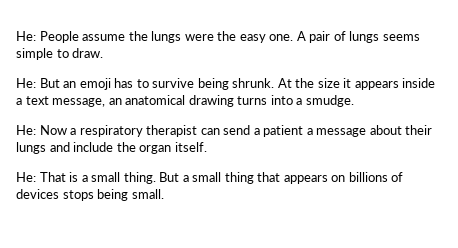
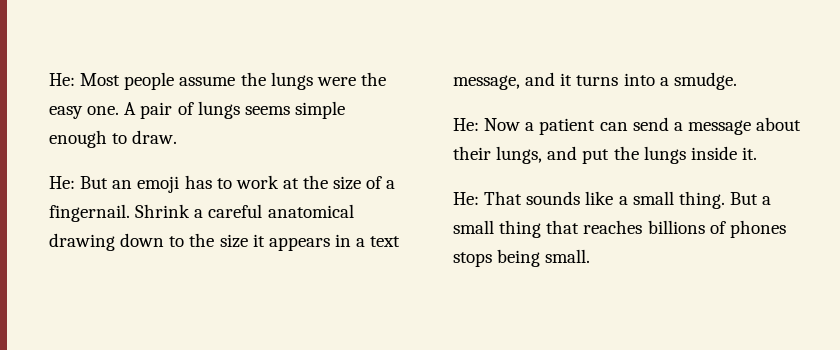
[16,31,79,43] He: People -> [49,72,175,90] He: Most people
(53, 54) none -> [49,130,107,148] enough
[152,78,292,90] survive being shrunk. At -> [235,175,396,190] [49,204,354,222] [49,233,185,251] work at the size of a fingernail. Shrink a careful anatomical drawing down to
[402,78,436,88] inside -> [334,234,351,247] in
[108,95,234,107] an anatomical drawing -> [525,72,573,86] and it
[79,125,198,137] respiratory therapist -> [539,118,596,135] patient
[263,125,313,137] patient a -> (683, 126) none
[16,142,207,154] lungs and include the organ itself. -> [496,146,757,164] lungs, and put the lungs inside it.
[69,172,79,182] is -> [526,191,614,205] sounds like
[283,175,346,184] appears on -> [583,220,643,234] reaches
[16,189,59,199] devices -> [729,220,786,238] phones

